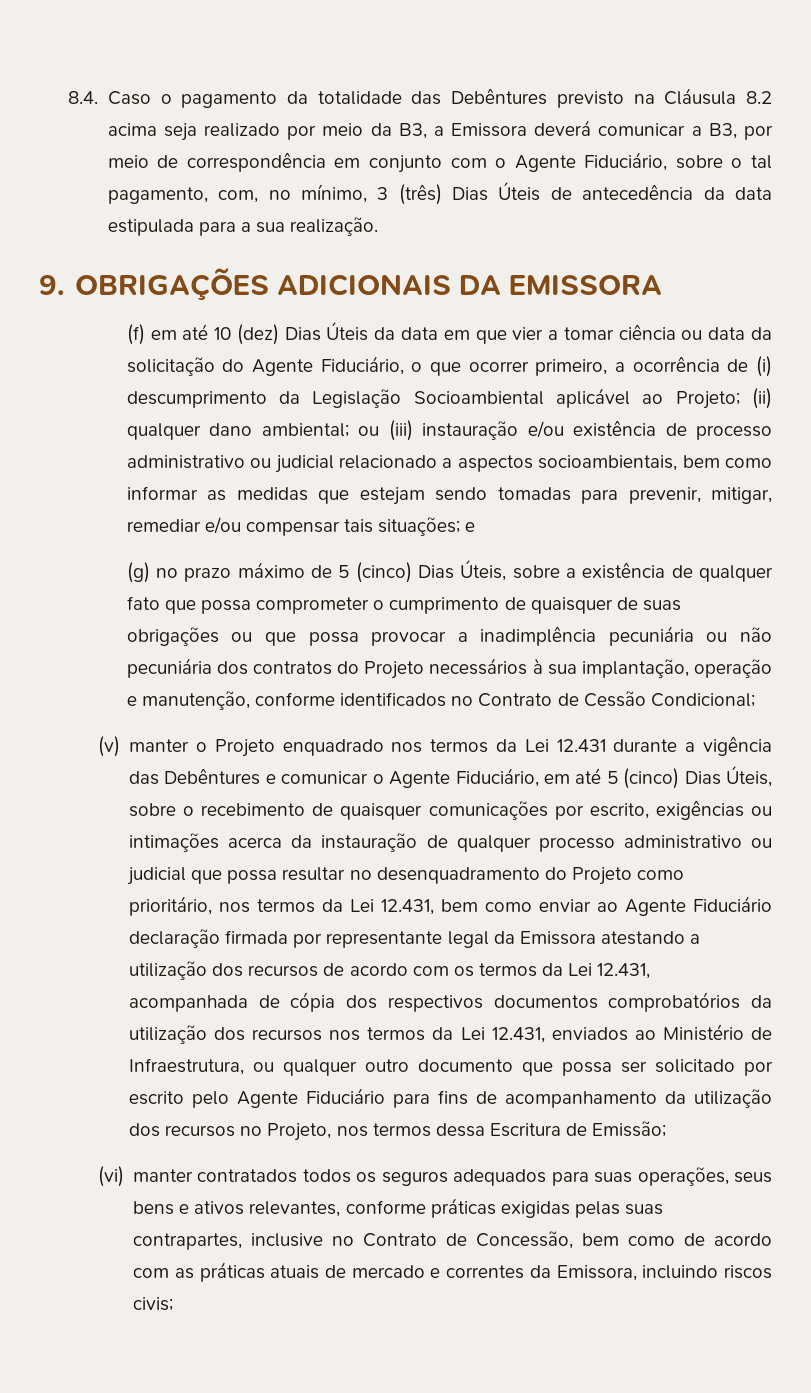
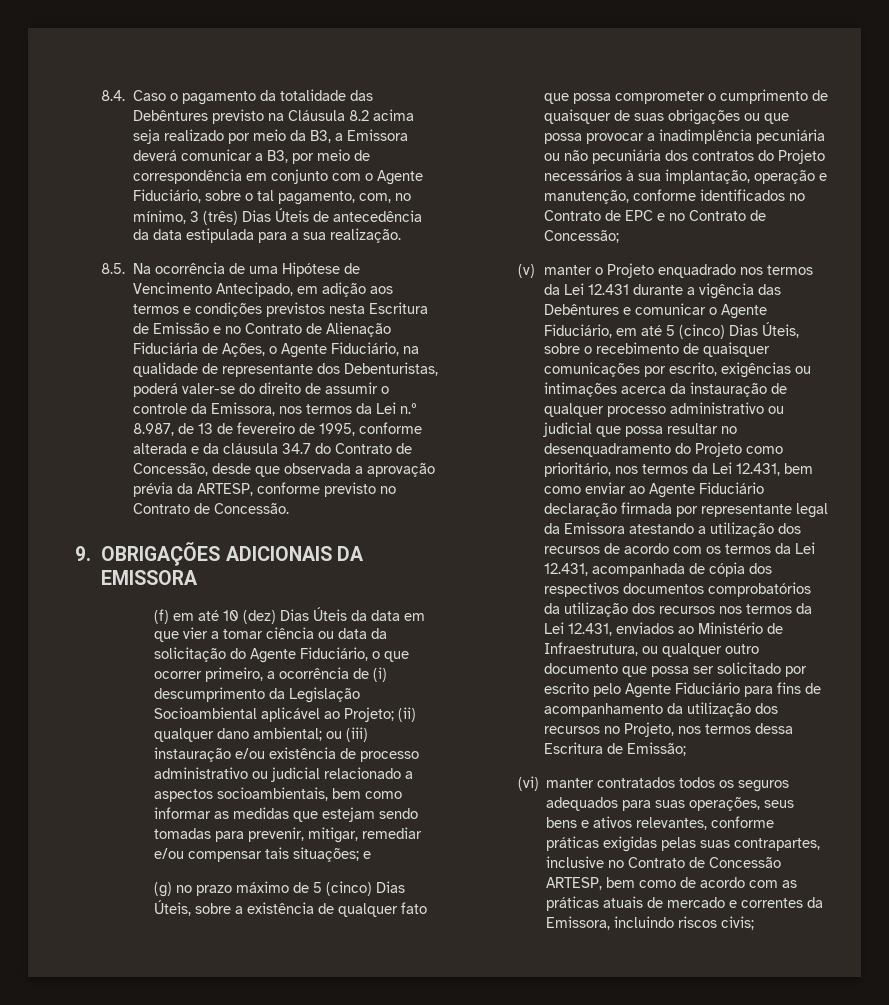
(379, 226) none -> [101,262,360,277] [132,282,393,297] [132,302,428,317] [132,322,391,337] [132,342,419,358] [132,362,438,377] [132,382,389,397] [132,402,417,416] [132,422,422,436] [132,443,412,454] [132,463,435,477] [132,482,396,497] [132,503,289,514] // 8.5. Na ocorrência de uma Hipótese de Vencimento Antecipado, em adição aos termos e condições previstos nesta Escritura de Emissão e no Contrato de Alienação Fiduciária de Ações, o Agente Fiduciário, na qualidade de representante dos Debenturistas, poderá valer-se do direito de assumir o controle da Emissora, nos termos da Lei n.º 8.987, de 13 de fevereiro de 1995, conforme alterada e da cláusula 34.7 do Contrato de Concessão, desde que observada a aprovação prévia da ARTESP, conforme previsto no Contrato de Concessão.
[583,691,755,707] Cessão Condicional; -> [625,210,767,221] [544,230,620,243] EPC e no Contrato de Concessão;
[476,1231,574,1249] Concessão, -> [709,857,782,868] [546,877,603,890] Concessão ARTESP,

